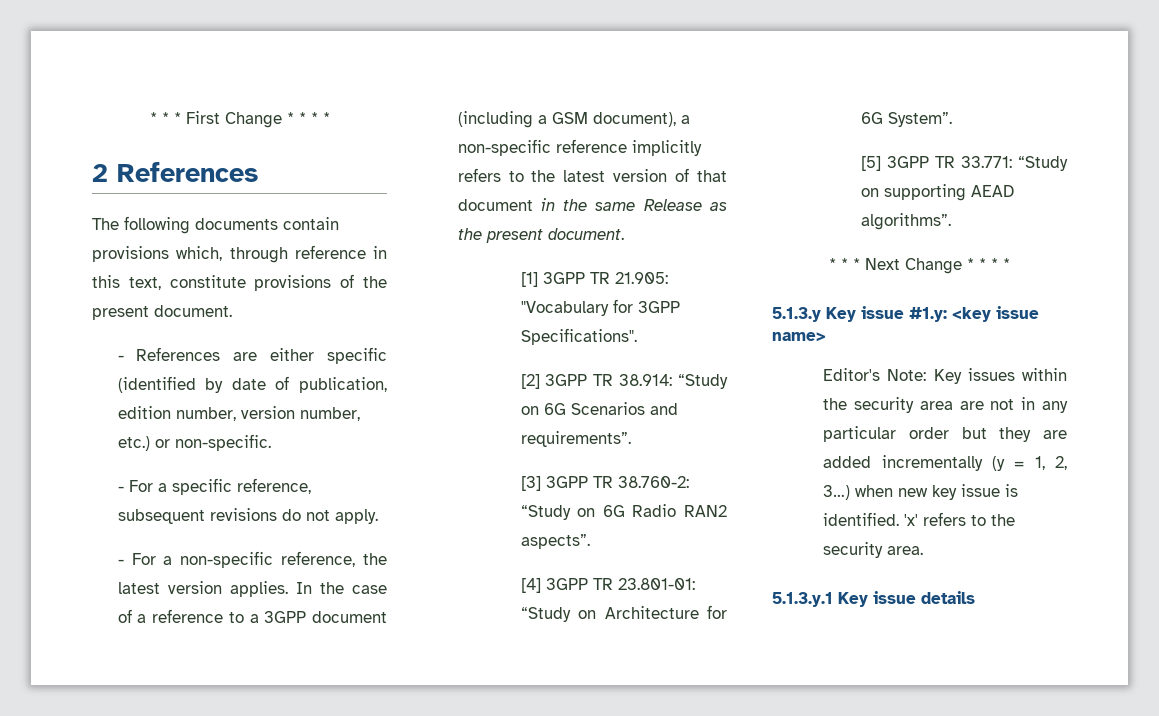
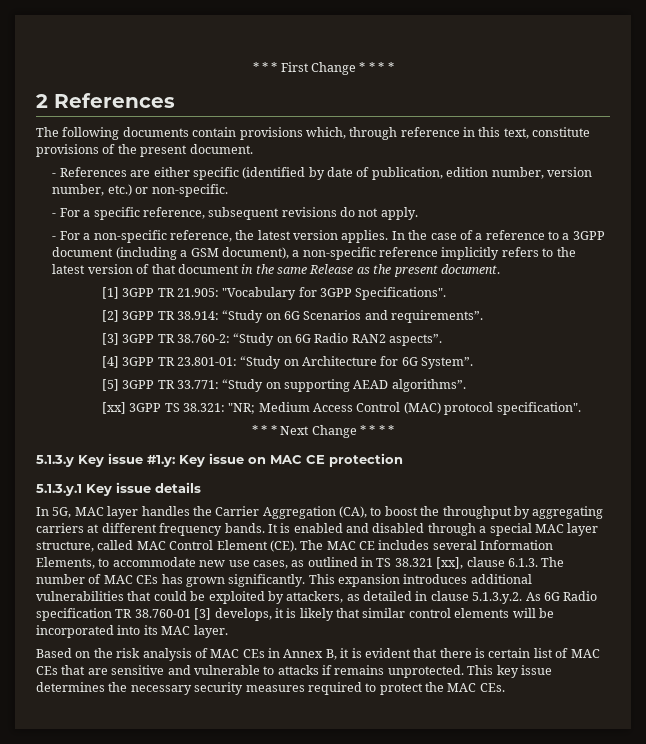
(951, 221) none -> [101,402,581,415] // [xx] 3GPP TS 38.321: "NR; Medium Access Control (MAC) protocol specification".
[952,306,1039,322] [772,332,826,342] [823,368,1067,384] [823,397,1068,413] [823,426,1067,442] [823,455,1067,471] [823,484,1019,500] [823,512,1016,526] [823,542,924,558] [772,591,975,607] <key issue name> // Editor's Note: Key issues within the security area are not in any particular order but they are added incrementally (y = 1, 2, 3…) when new key issue is identified. 'x' refers to the security area. // 5.1.3.y.1 Key issue details -> [179,453,403,467] [36,482,201,496] [36,506,604,519] [36,523,599,536] [36,540,554,552] [36,557,565,569] [36,574,532,587] [36,591,598,604] [36,608,554,621] [36,625,228,638] [36,648,600,661] [36,665,552,678] [36,682,505,695] Key issue on MAC CE protection // 5.1.3.y.1 Key issue details // In 5G, MAC layer handles the Carrier Aggregation (CA), to boost the throughput by aggregating carriers at different frequency bands. It is enabled and disabled through a special MAC layer structure, called MAC Control Element (CE). The MAC CE includes several Information Elements, to accommodate new use cases, as outlined in TS 38.321 [xx], clause 6.1.3. The number of MAC CEs has grown significantly. This expansion introduces additional vulnerabilities that could be exploited by attackers, as detailed in clause 5.1.3.y.2. As 6G Radio specification TR 38.760-01 [3] develops, it is likely that similar control elements will be incorporated into its MAC layer. // Based on the risk analysis of MAC CEs in Annex B, it is evident that there is certain list of MAC CEs that are sensitive and vulnerable to attacks if remains unprotected. This key issue determines the necessary security measures required to protect the MAC CEs.

